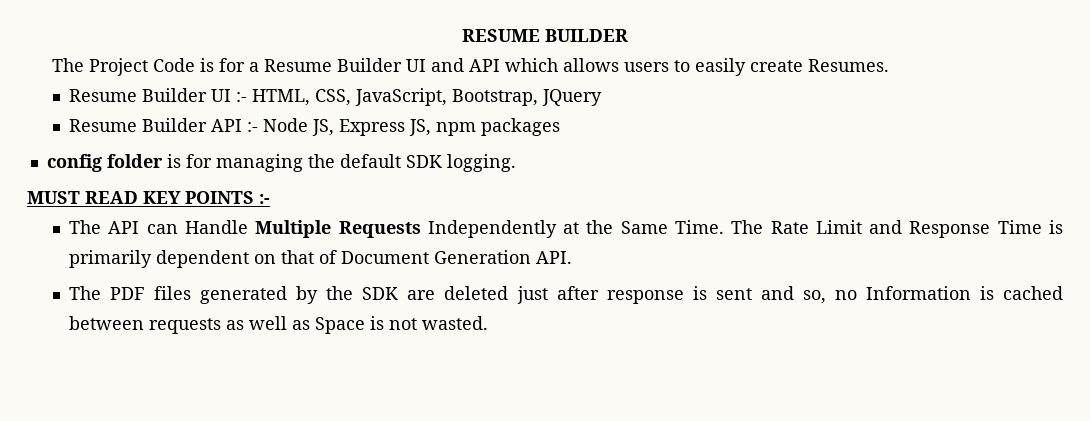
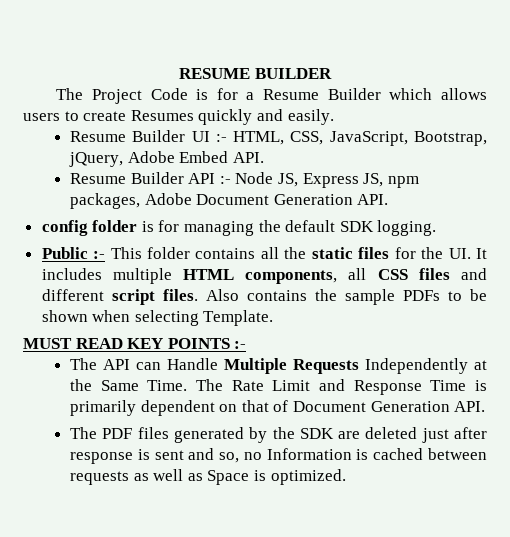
[406,58,501,72] UI and API -> (381, 94) none
[695,58,890,76] easily create Resumes. -> [83,109,334,125] create Resumes quickly and easily.
[542,89,603,106] JQuery -> [69,151,264,167] jQuery, Adobe Embed API.
[481,118,561,136] packages -> [70,193,389,209] packages, Adobe Document Generation API.
(516, 163) none -> [41,247,487,259] [41,268,488,284] [41,289,488,305] [41,310,274,326] // Public :- This folder contains all the static files for the UI. It includes multiple HTML components, all CSS files and different script files. Also contains the sample PDFs to be shown when selecting Template.
[389,316,489,330] not wasted. -> [270,469,346,485] optimized.

